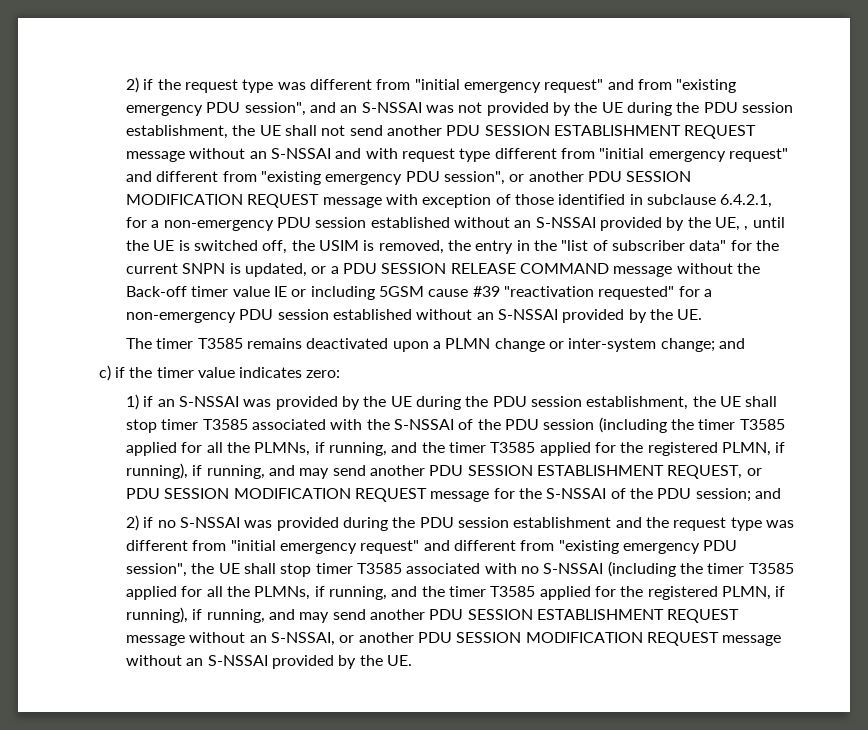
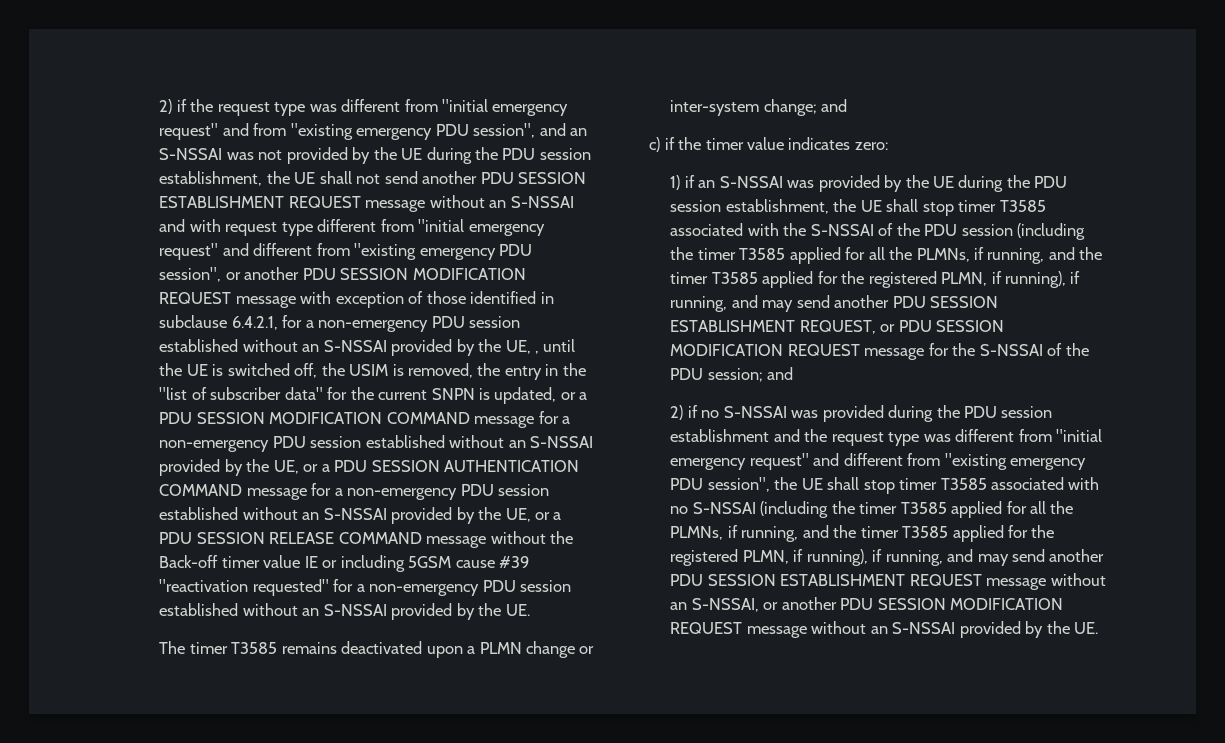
(447, 268) none -> [269,411,571,428] [159,435,594,452] [159,459,580,476] [159,483,550,500] [159,507,562,524] [159,532,265,544] MODIFICATION COMMAND message for a non-emergency PDU session established without an S-NSSAI provided by the UE, or a PDU SESSION AUTHENTICATION COMMAND message for a non-emergency PDU session established without an S-NSSAI provided by the UE, or a PDU SESSION

